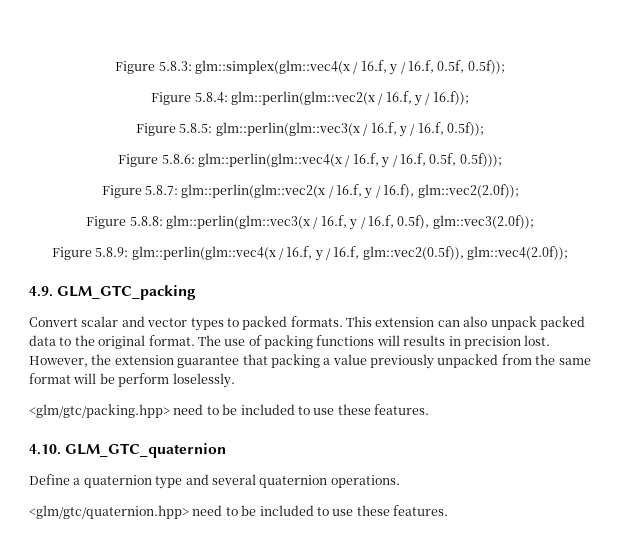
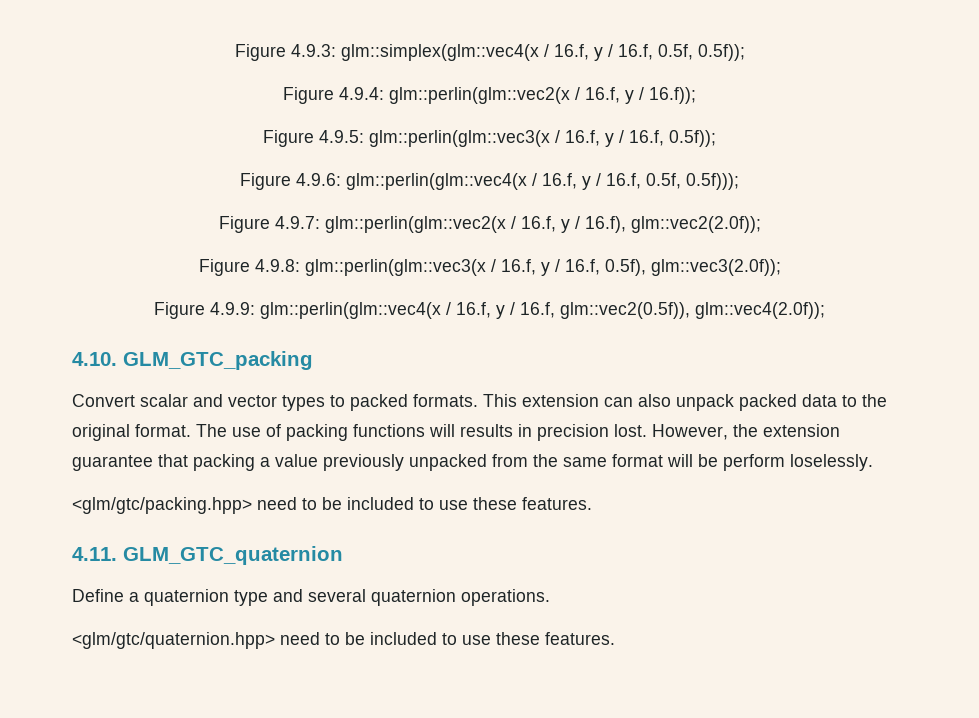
[115,61,192,74] Figure 5.8.3: -> [234,44,336,61] Figure 4.9.3:
[194,92,228,103] 5.8.4: -> [339,87,384,100] 4.9.4:
[179,123,213,133] 5.8.5: -> [319,130,364,143] 4.9.5:
[161,154,195,164] 5.8.6: -> [296,173,341,186] 4.9.6:
[144,185,178,195] 5.8.7: -> [274,216,320,229] 4.9.7:
[129,216,163,226] 5.8.8: -> [254,259,300,272] 4.9.8:
[95,247,129,257] 5.8.9: -> [210,302,255,315] 4.9.9:
[29,286,53,297] 4.9. -> [72,352,117,366] 4.10.
[29,444,61,455] 4.10. -> [72,547,117,561] 4.11.

